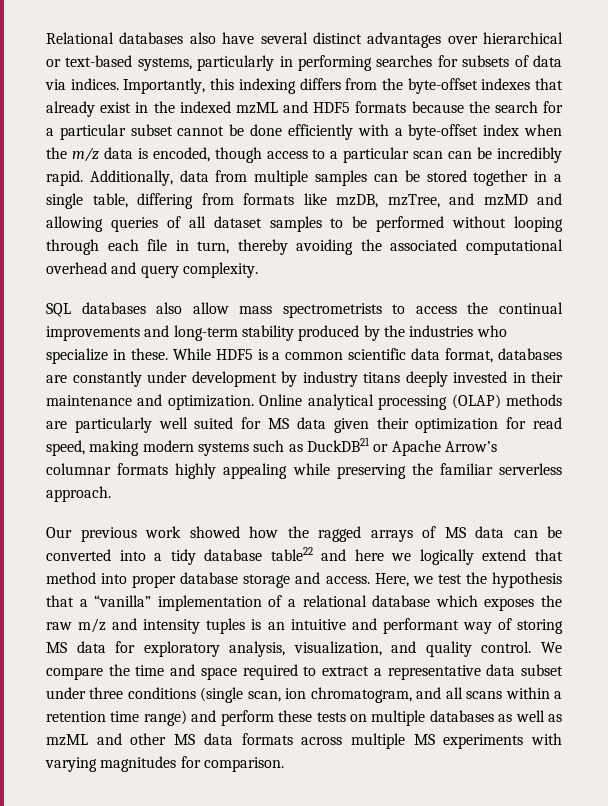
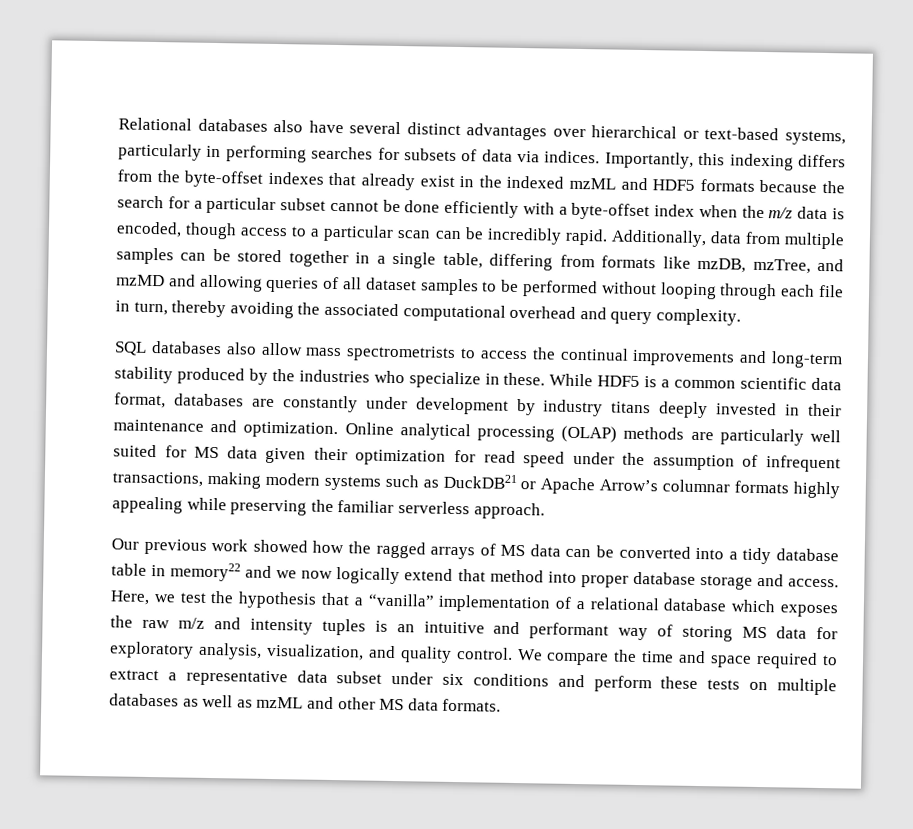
[46,440,85,456] speed, -> [523,451,841,473] [112,471,204,487] speed under the assumption of infrequent transactions,
[270,547,412,561] table22 and here we -> [111,562,334,582] table in memory22 and we now
[89,687,562,703] [46,710,187,726] three conditions (single scan, ion chromatogram, and all scans within a retention time range) -> [442,673,549,687] six conditions
[241,733,562,749] [45,756,284,772] formats across multiple MS experiments with varying magnitudes for comparison. -> [442,698,502,712] formats.

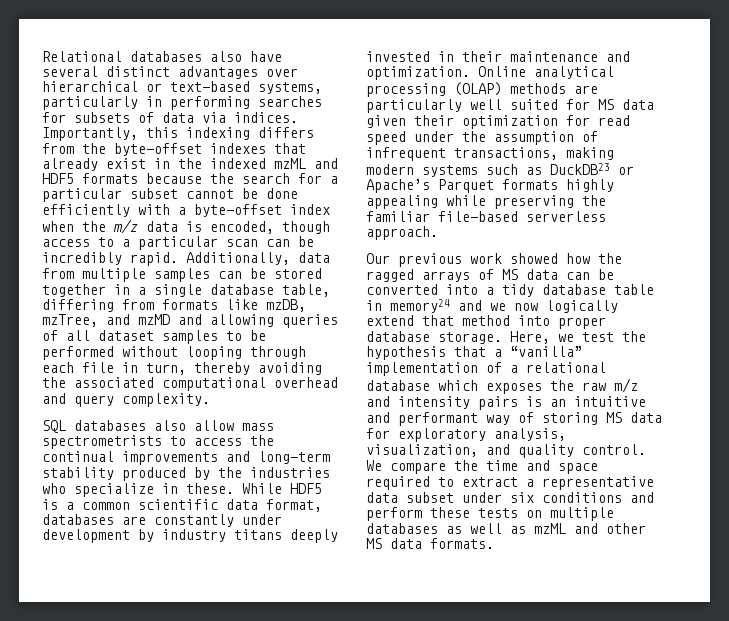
(437, 260) none -> [210,284,274,295] database
[442,473,731,495] DuckDB21 or Apache Arrow’s columnar -> [550,163,634,175] [366,179,494,193] DuckDB23 or Apache’s Parquet
(395, 506) none -> [438,211,518,222] file-based
[170,562,242,582] memory22 -> [390,299,450,313] memory24
[699,573,840,590] storage and access. -> [438,332,502,344] storage.
[321,618,366,636] tuples -> [478,396,518,410] pairs

